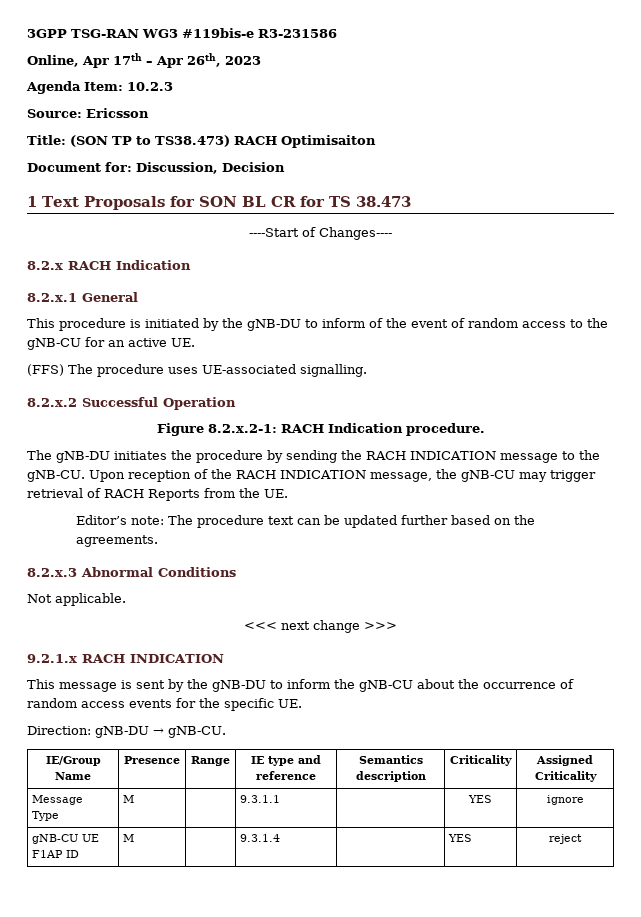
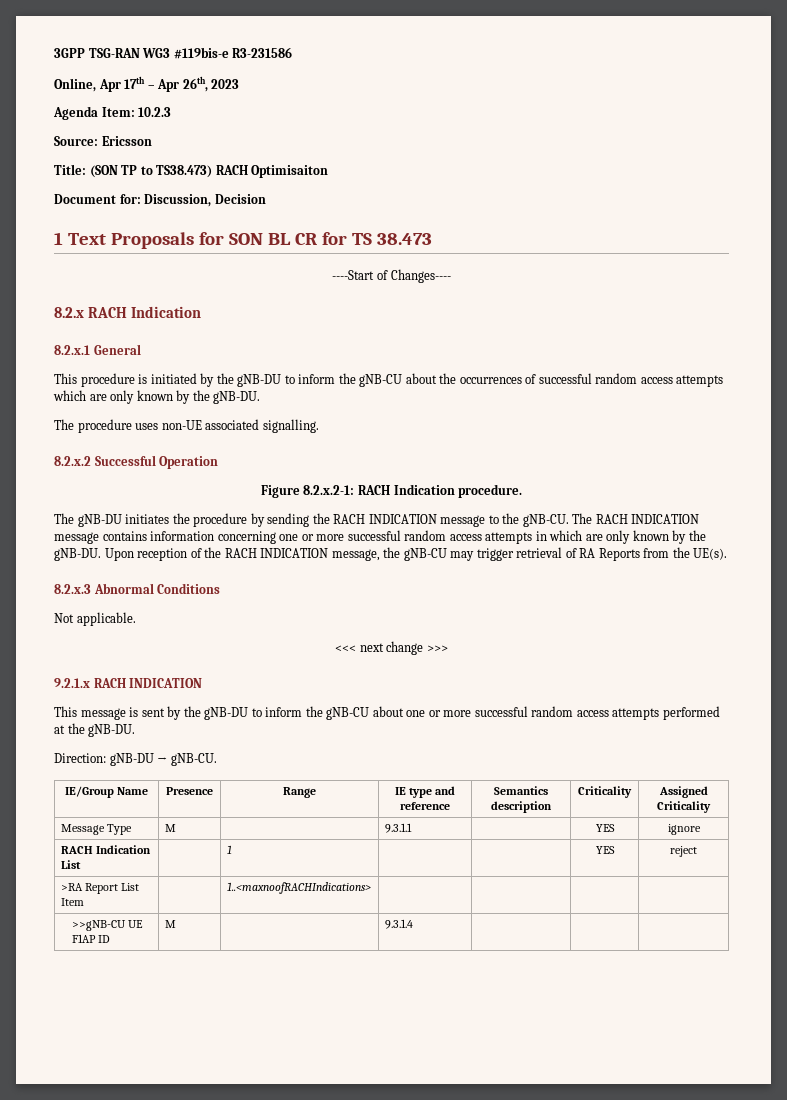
[369,318,608,328] [27,337,195,350] [27,364,64,376] of the event of random access to the gNB-CU for an active UE. // (FFS) -> [338,373,724,387] [53,390,261,404] the gNB-CU about the occurrences of successful random access attempts which are only known by the gNB-DU. //
[202,364,296,374] UE-associated -> [161,419,260,430] non-UE associated
(85, 476) none -> [572,513,700,524] [54,530,706,544] [54,548,101,561] The RACH INDICATION message contains information concerning one or more successful random access attempts in which are only known by the gNB-DU.
[104,489,144,498] RACH -> [579,548,596,558] RA
[264,489,288,498] [75,515,535,528] [75,535,158,547] UE. // Editor’s note: The procedure text can be updated further based on the agreements. -> [693,548,728,560] UE(s).
[458,679,574,689] [27,698,302,711] the occurrence of random access events for the specific UE. -> [406,706,720,720] [54,723,136,737] one or more successful random access attempts performed at the gNB-DU.
[32,834,79,844] gNB-CU -> [60,845,151,854] [60,860,81,869] [226,845,232,854] [595,846,615,854] [670,846,697,857] [60,883,140,894] [60,898,84,906] [226,882,371,894] [71,920,126,931] RACH Indication List | | 1 | | | YES | reject // >RA Report List Item | | 1..<maxnoofRACHIndications> | | | | // >>gNB-CU
[448,834,473,842] [549,834,582,844] YES | reject -> (413, 924) |

